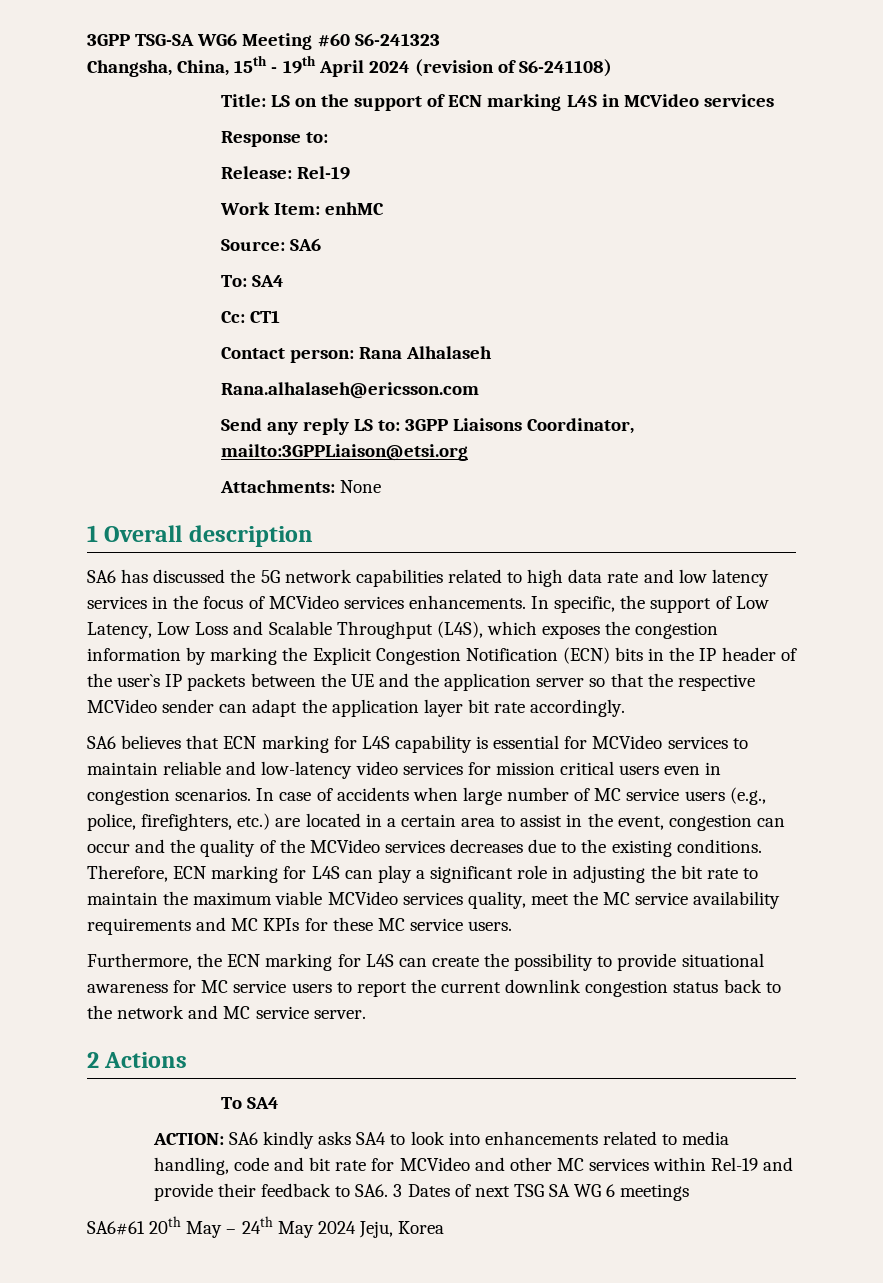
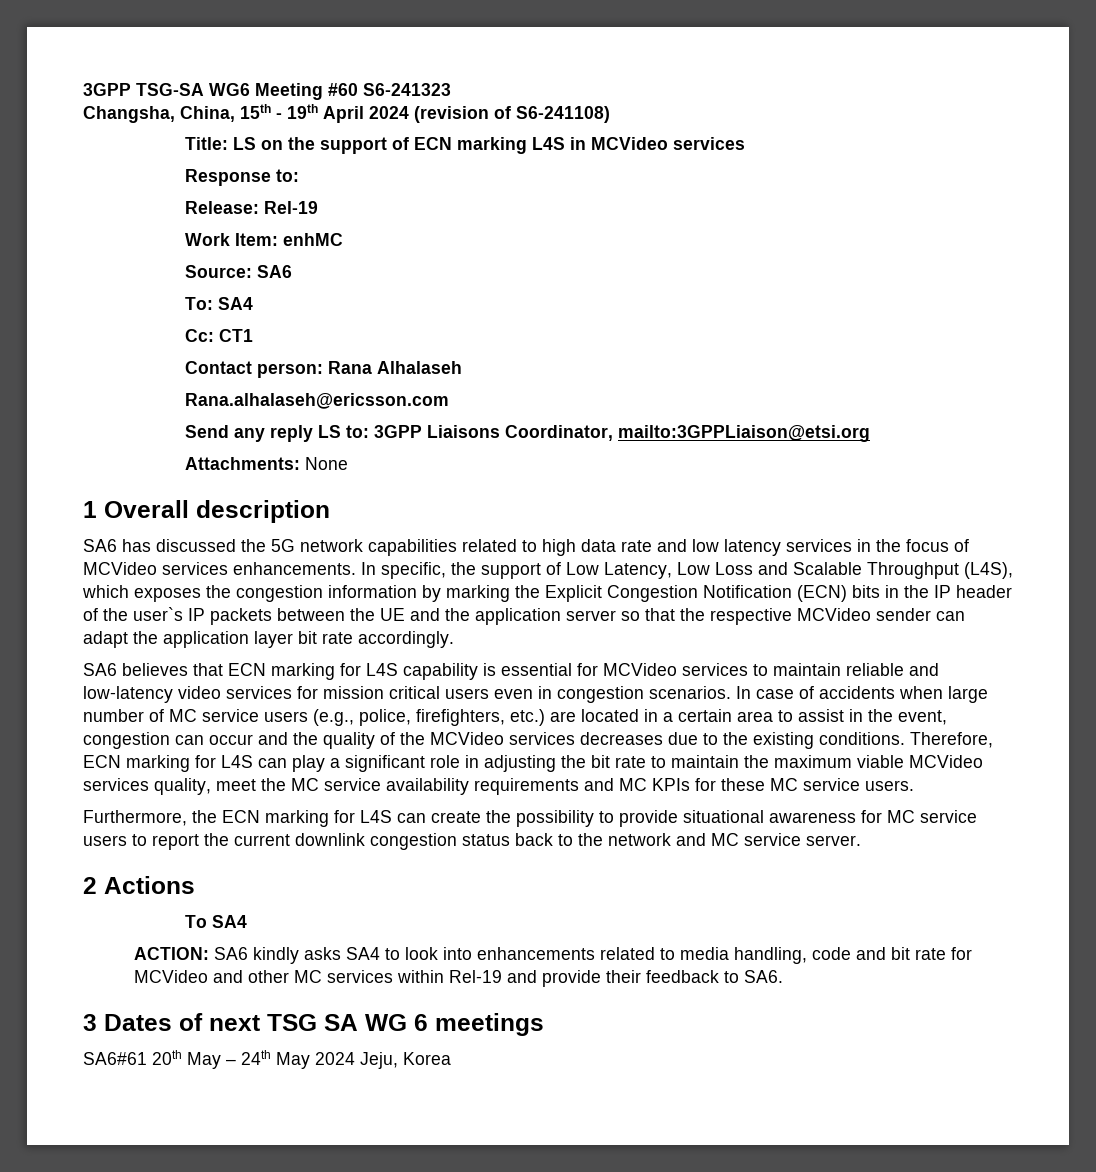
(389, 1190) none -> (784, 976) //

